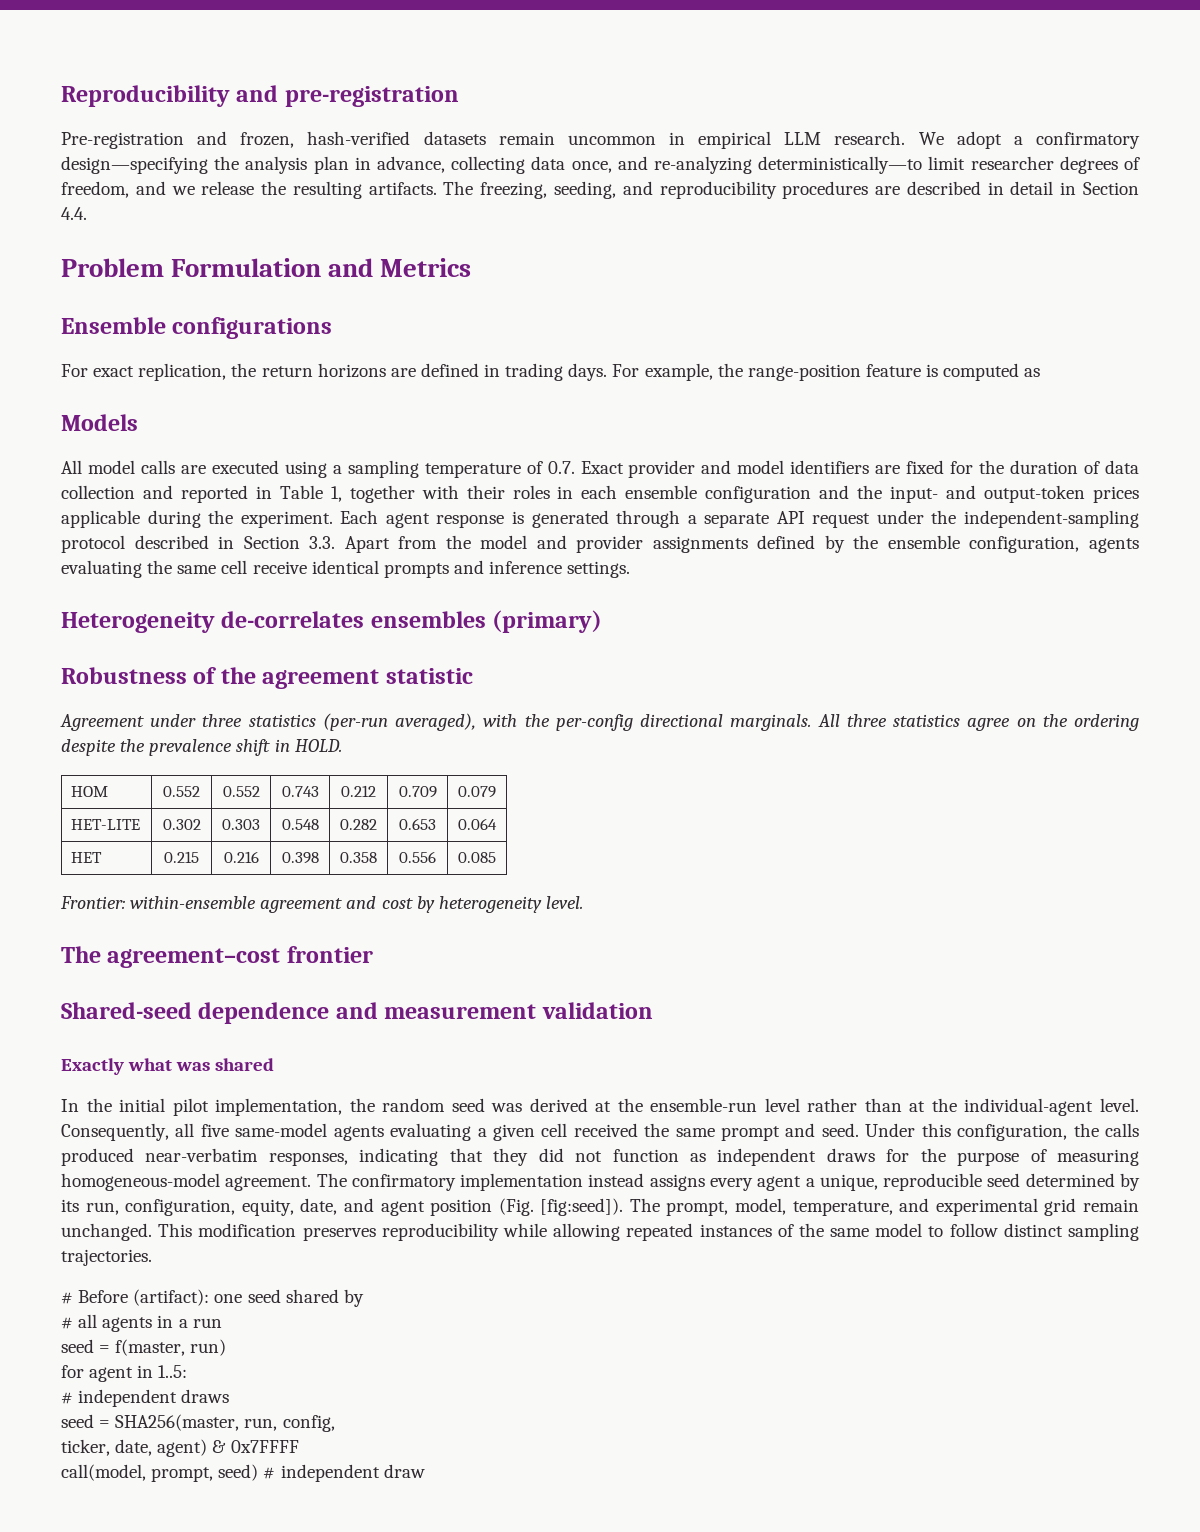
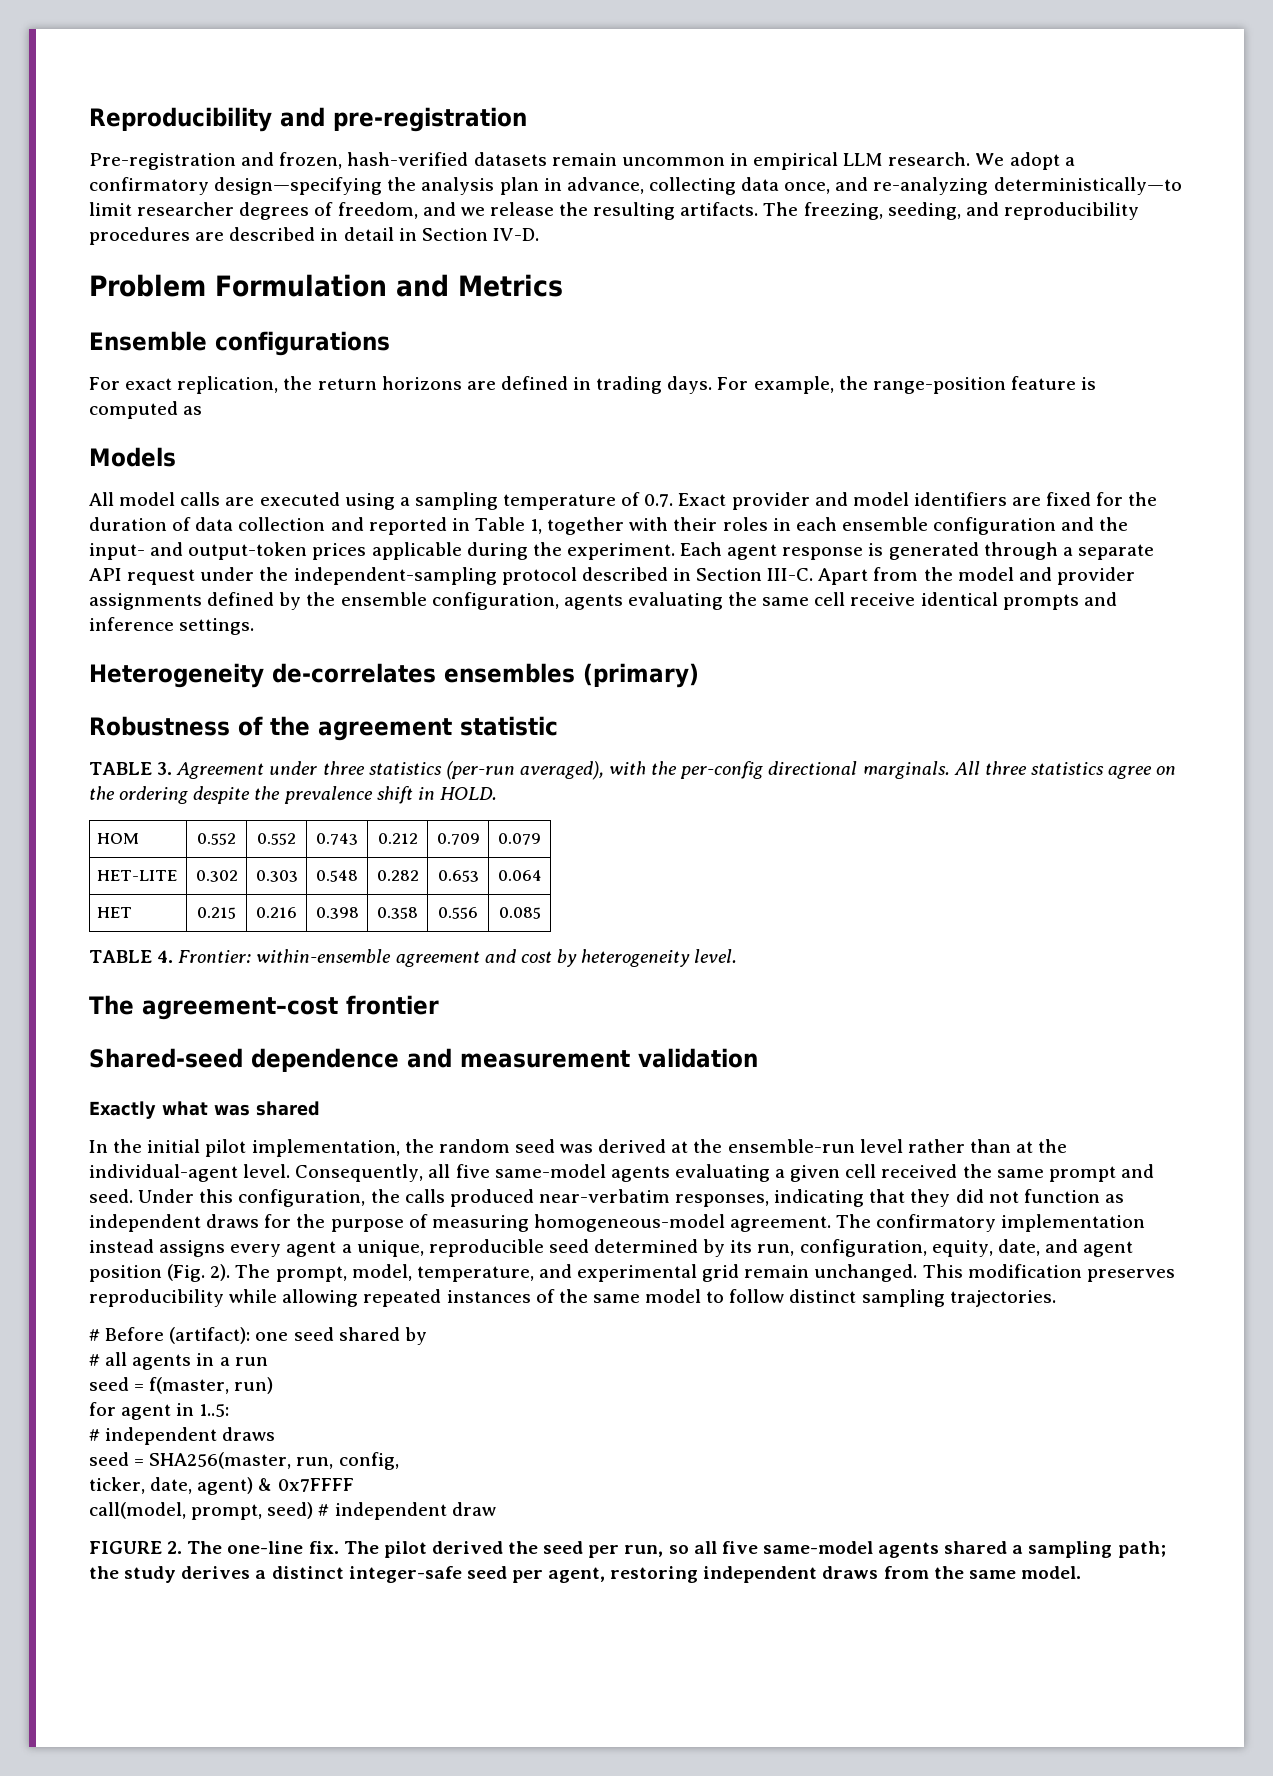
[61,207,87,220] 4.4. -> [492,228,539,241] IV-D.
[309,536,336,549] 3.3. -> [767,568,814,581] III-C.
(473, 676) none -> [89,762,173,775] TABLE 3.
(496, 857) none -> [89,950,174,963] TABLE 4.
[540,1198,624,1216] [fig:seed]). -> [210,1264,231,1281] 2).
(425, 1471) none -> [89,1541,1166,1558] [89,1566,1081,1583] // FIGURE 2. The one-line fix. The pilot derived the seed per run, so all five same-model agents shared a sampling path; the study derives a distinct integer-safe seed per agent, restoring independent draws from the same model.

